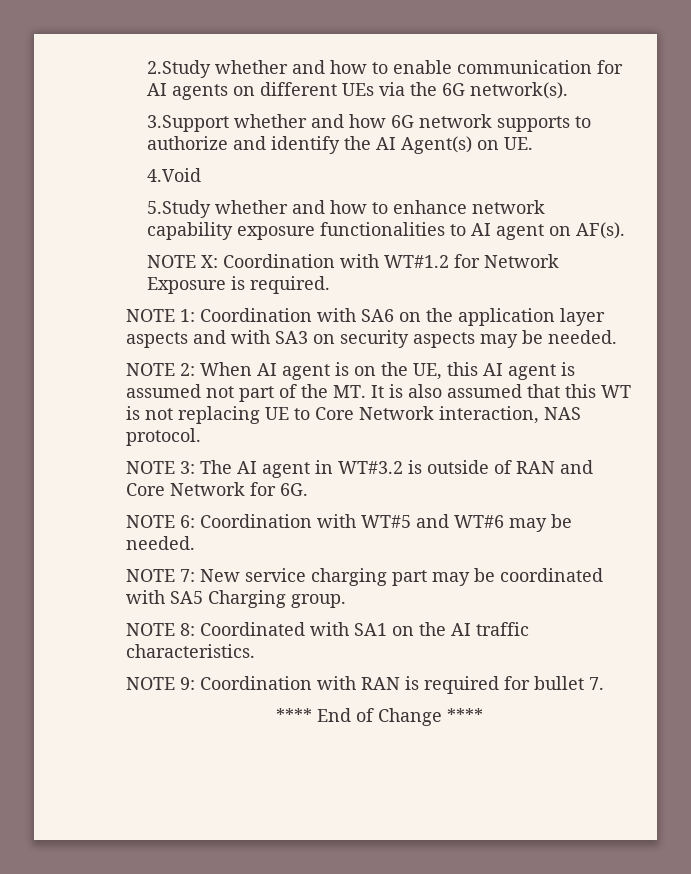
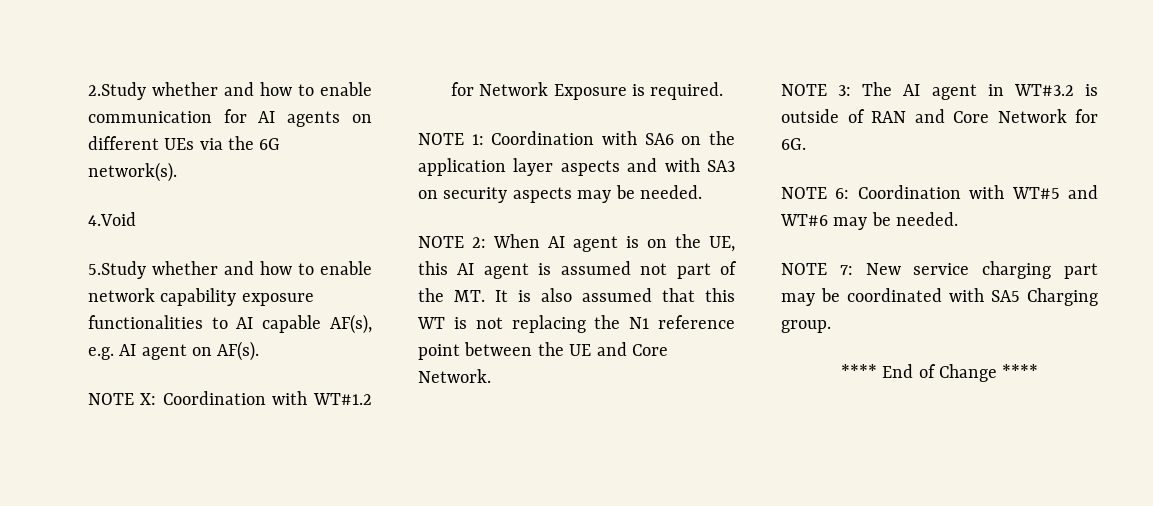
[146,114,591,132] [146,136,533,154] // 3.Support whether and how 6G network supports to authorize and identify the AI Agent(s) on UE. -> (177, 172) none
[392,200,467,214] enhance -> [319,261,372,275] enable
(491, 229) none -> [262,314,372,334] [87,344,137,360] capable AF(s), e.g. AI
[265,406,581,424] [126,428,201,446] UE to Core Network interaction, NAS protocol. -> [594,315,735,329] [418,342,668,360] [418,369,491,383] the N1 reference point between the UE and Core Network.
[126,622,529,636] [126,644,255,658] [126,676,604,694] // NOTE 8: Coordinated with SA1 on the AI traffic characteristics. // NOTE 9: Coordination with RAN is required for bullet 7. -> (831, 326) none

